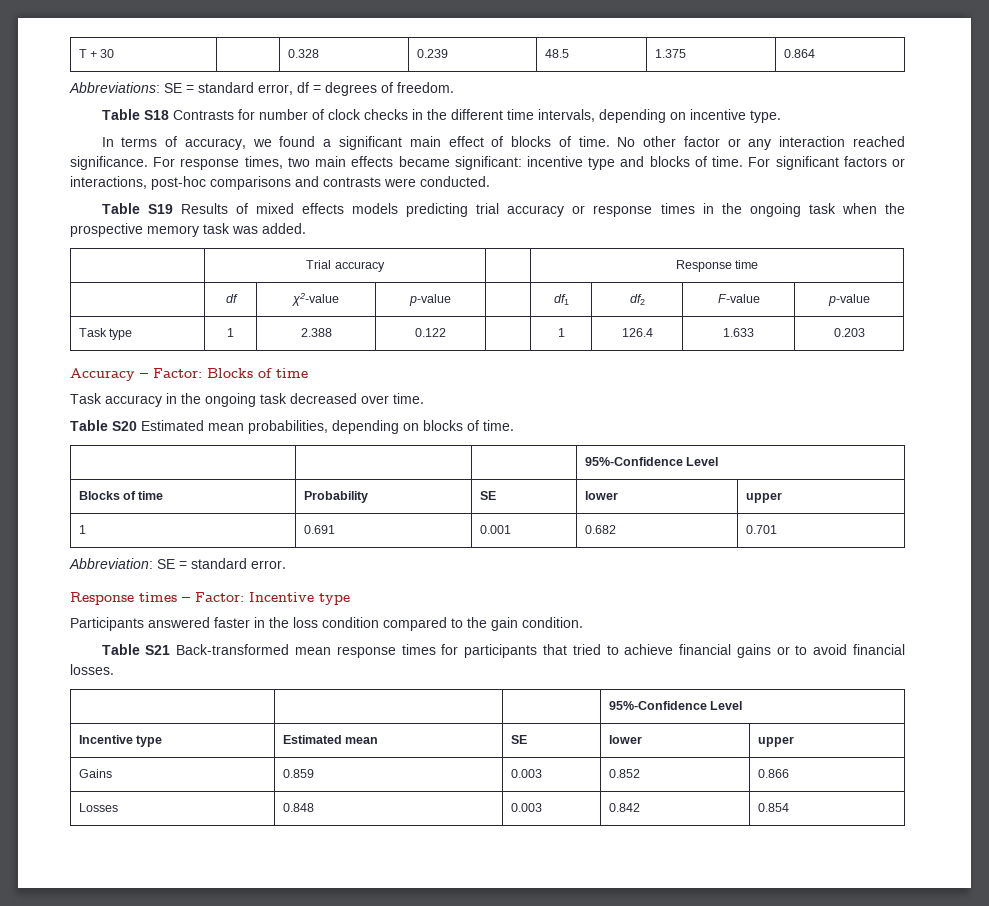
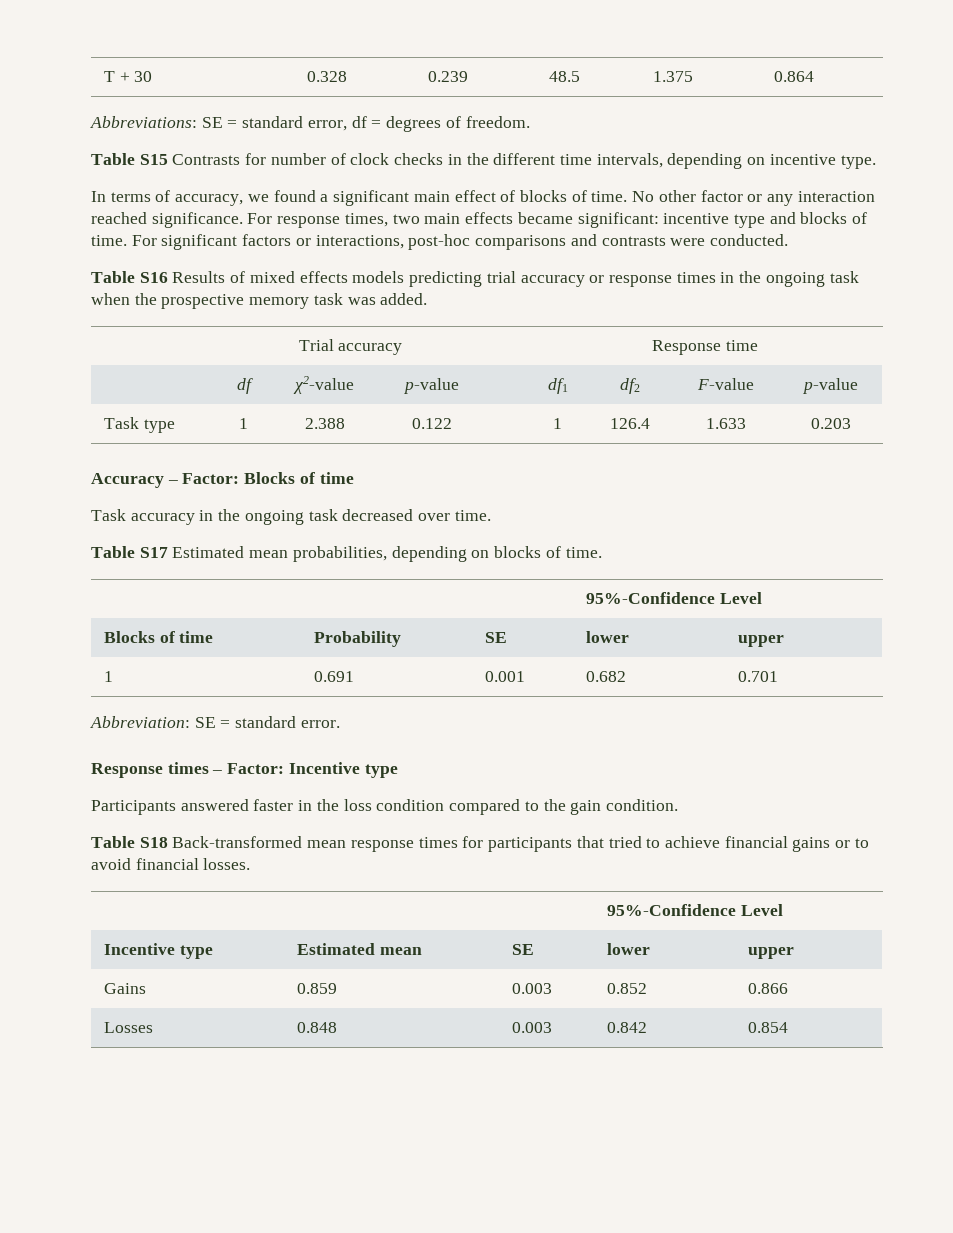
[143,110,169,120] S18 -> [139,154,168,165] S15
[147,204,173,214] S19 -> [139,272,168,283] S16
[112,421,137,431] S20 -> [139,547,168,558] S17
[145,645,171,655] S21 -> [139,837,168,848] S18

